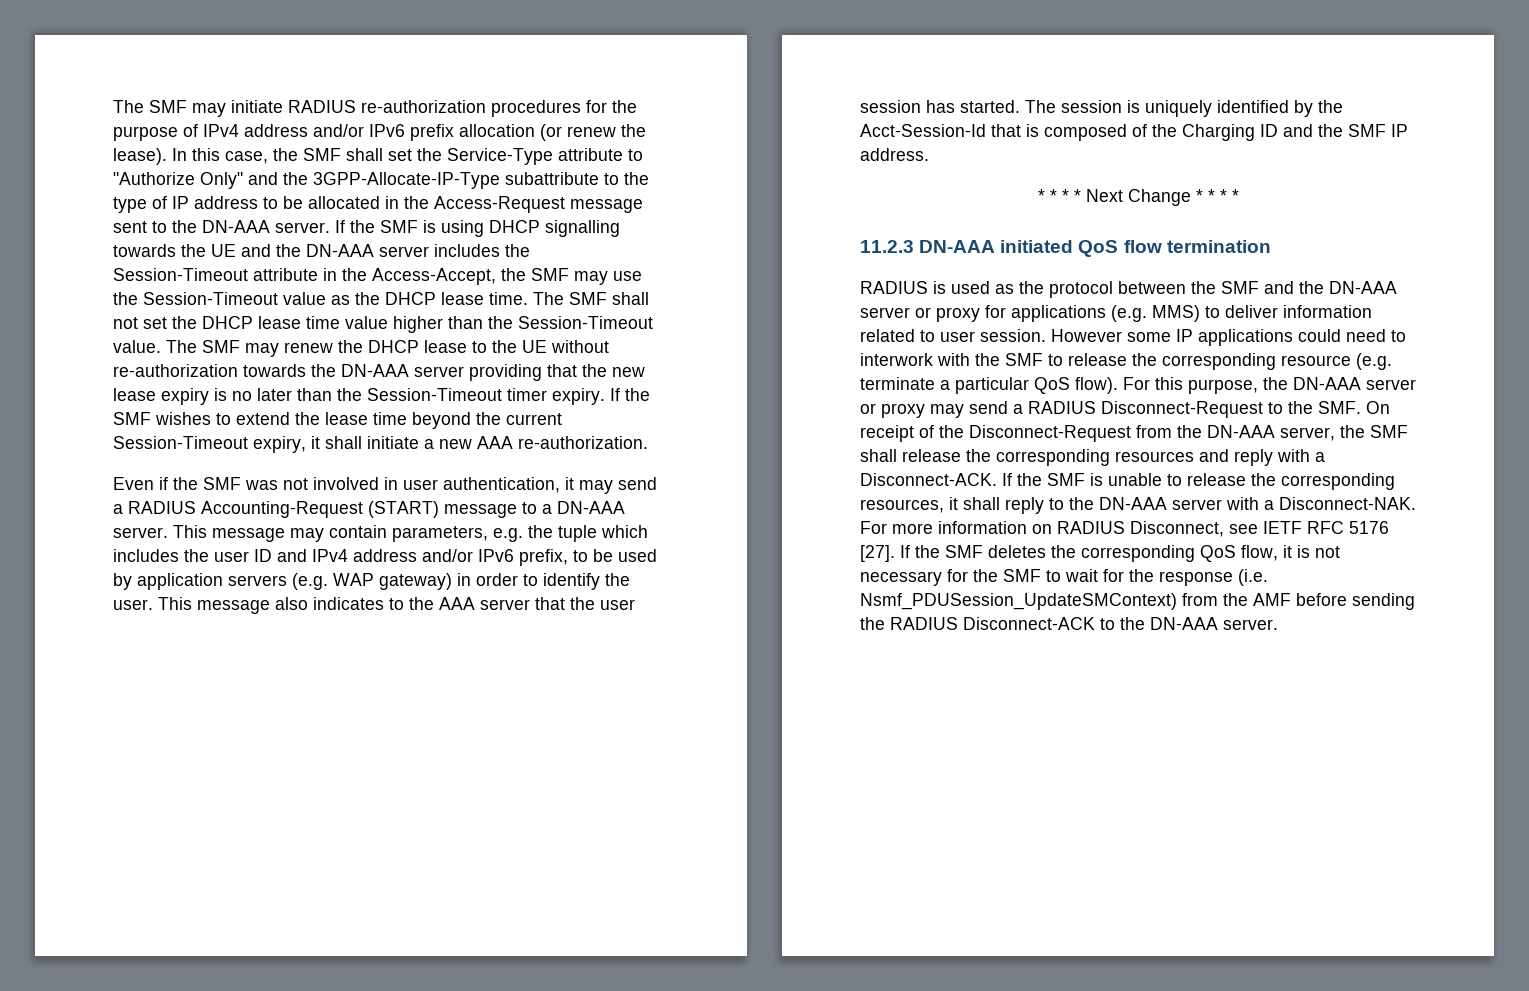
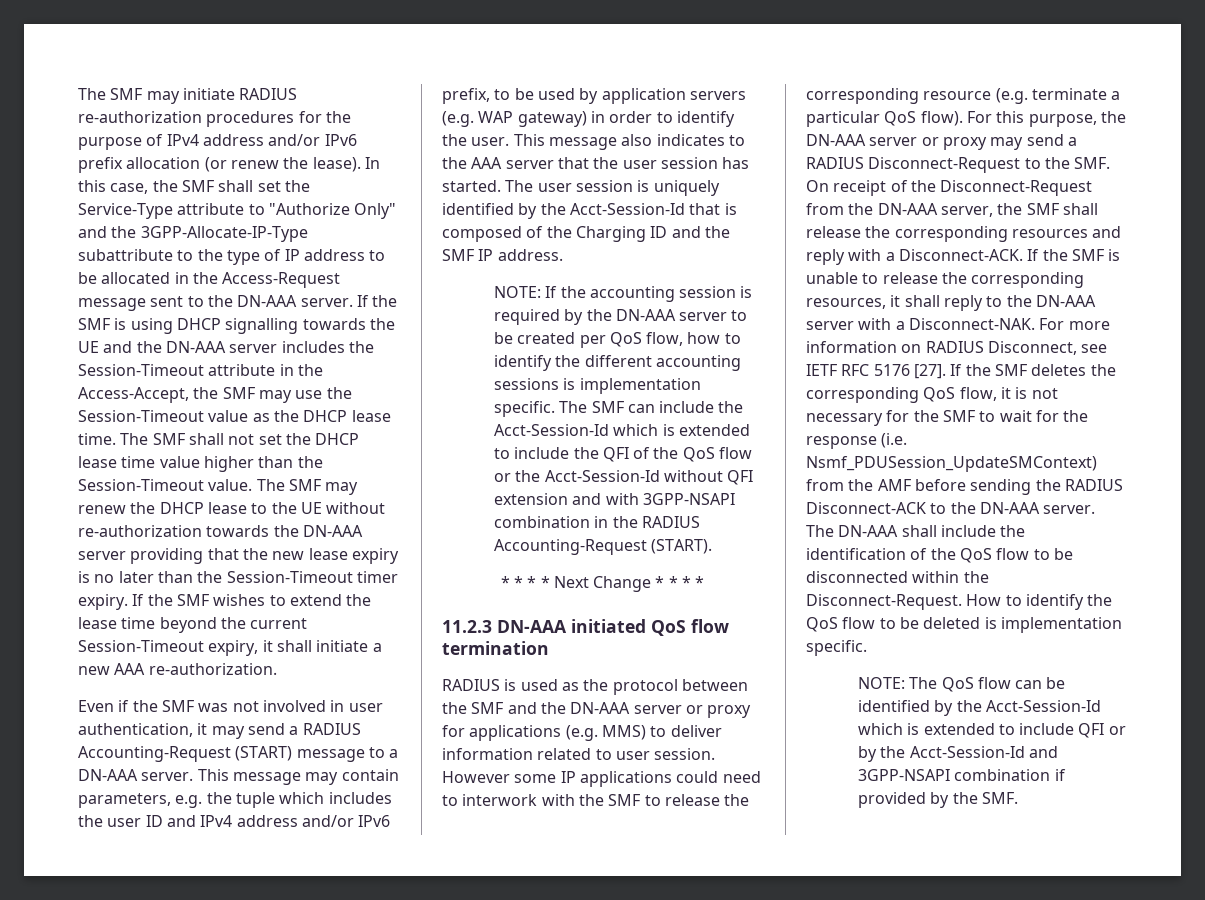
(1056, 106) none -> [537,183,572,192] user
(929, 154) none -> [493,286,753,302] [493,309,748,325] [493,332,741,348] [493,355,741,371] [493,378,701,394] [493,401,744,417] [493,424,750,436] [493,447,753,462] [493,470,754,485] [493,493,735,505] [493,516,700,528] [493,539,713,555] // NOTE: If the accounting session is required by the DN-AAA server to be created per QoS flow, how to identify the different accounting sessions is implementation specific. The SMF can include the Acct-Session-Id which is extended to include the QFI of the QoS flow or the Acct-Session-Id without QFI extension and with 3GPP-NSAPI combination in the RADIUS Accounting-Request (START).
(1278, 624) none -> [806,525,1026,537] [806,548,1073,563] [806,571,989,583] [806,594,1113,610] [806,617,1122,633] [806,640,867,656] [857,677,1066,692] [857,700,1101,716] [857,723,1126,738] [857,746,1058,762] [857,769,1066,781] [857,792,1018,808] The DN-AAA shall include the identification of the QoS flow to be disconnected within the Disconnect-Request. How to identify the QoS flow to be deleted is implementation specific. // NOTE: The QoS flow can be identified by the Acct-Session-Id which is extended to include QFI or by the Acct-Session-Id and 3GPP-NSAPI combination if provided by the SMF.

